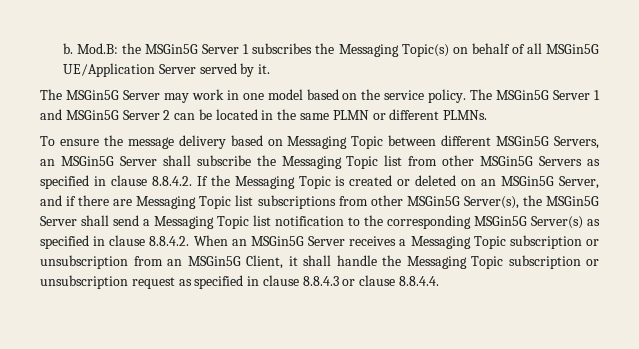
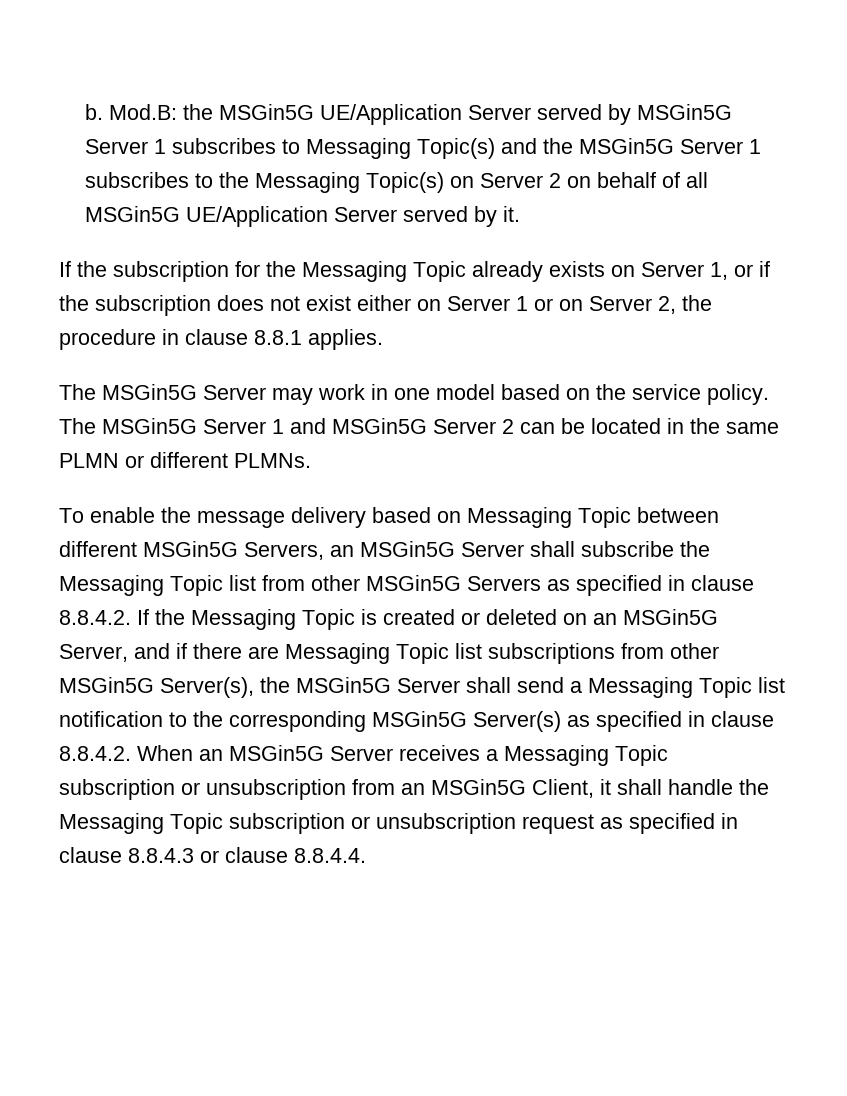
[202,43,313,54] Server 1 subscribes -> [319,104,732,125] [84,138,761,159] [84,172,213,188] UE/Application Server served by MSGin5G Server 1 subscribes to Messaging Topic(s) and the MSGin5G Server 1 subscribes to
(468, 50) none -> [479,173,591,188] Server 2 on
(271, 69) none -> [59,261,770,282] [59,295,712,316] [59,329,383,350] // If the subscription for the Messaging Topic already exists on Server 1, or if the subscription does not exist either on Server 1 or on Server 2, the procedure in clause 8.8.1 applies.
[59,139,99,146] ensure -> [90,507,155,523] enable

